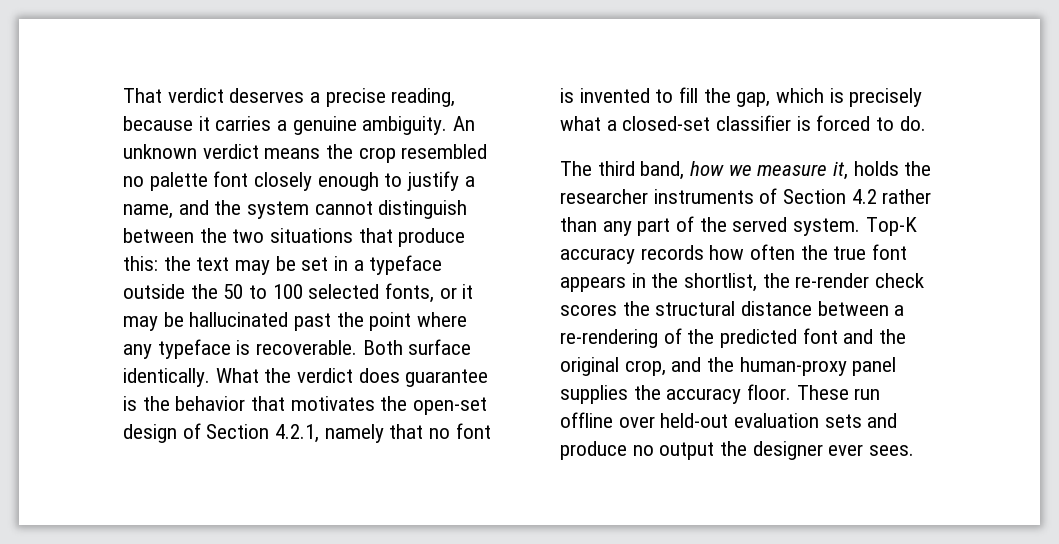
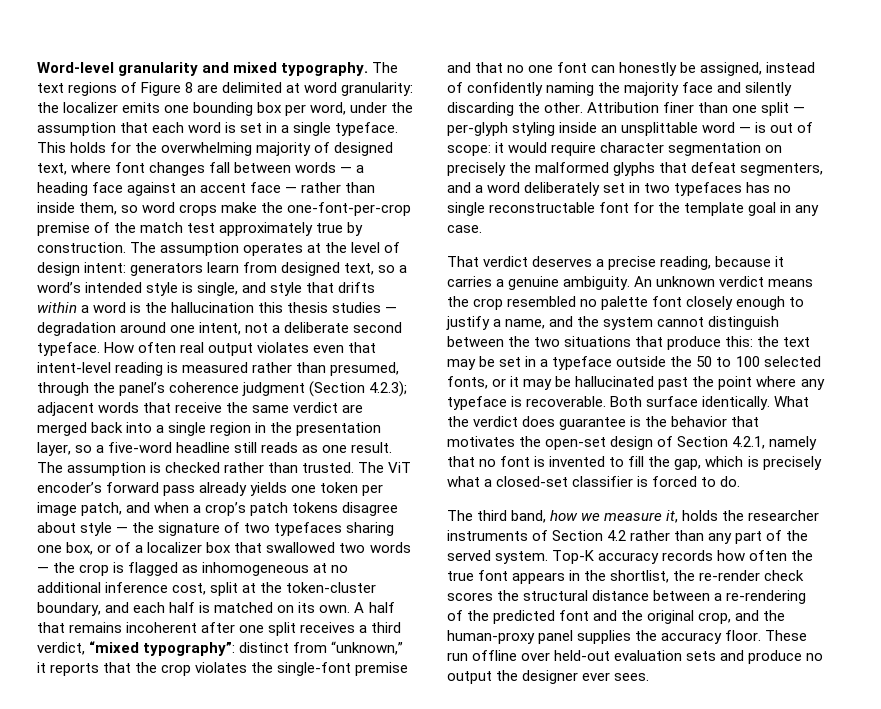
(123, 95) none -> [37,62,399,76] [37,82,414,96] [37,102,414,116] [37,122,399,136] [37,142,394,156] [37,162,365,176] [37,182,376,196] [37,202,412,216] [37,222,364,236] [37,242,401,256] [37,262,408,276] [37,282,376,296] [37,302,398,313] [37,322,403,336] [37,342,377,356] [37,362,400,376] [37,381,408,397] [37,402,364,416] [37,422,382,436] [37,442,393,456] [37,462,412,476] [37,482,384,496] [37,502,399,516] [37,522,395,536] [37,542,411,555] [37,562,349,576] [37,582,377,596] [37,602,395,616] [37,622,402,636] [37,641,404,656] [37,662,409,676] [447,62,816,76] [447,82,793,96] [447,102,806,116] [447,122,814,136] [447,142,783,156] [447,162,824,176] [447,182,792,196] [447,202,820,216] [447,225,482,233] Word-level granularity and mixed typography. The text regions of Figure 8 are delimited at word granularity: the localizer emits one bounding box per word, under the assumption that each word is set in a single typeface. This holds for the overwhelming majority of designed text, where font changes fall between words — a heading face against an accent face — rather than inside them, so word crops make the one-font-per-crop premise of the match test approximately true by construction. The assumption operates at the level of design intent: generators learn from designed text, so a word’s intended style is single, and style that drifts within a word is the hallucination this thesis studies — degradation around one intent, not a deliberate second typeface. How often real output violates even that intent-level reading is measured rather than presumed, through the panel’s coherence judgment (Section 4.2.3); adjacent words that receive the same verdict are merged back into a single region in the presentation layer, so a five-word headline still reads as one result. The assumption is checked rather than trusted. The ViT encoder’s forward pass already yields one token per image patch, and when a crop’s patch tokens disagree about style — the signature of two typefaces sharing one box, or of a localizer box that swallowed two words — the crop is flagged as inhomogeneous at no additional inference cost, split at the token-cluster boundary, and each half is matched on its own. A half that remains incoherent after one split receives a third verdict, “mixed typography”: distinct from “unknown,” it reports that the crop violates the single-font premise and that no one font can honestly be assigned, instead of confidently naming the majority face and silently discarding the other. Attribution finer than one split — per-glyph styling inside an unsplittable word — is out of scope: it would require character segmentation on precisely the malformed glyphs that defeat segmenters, and a word deliberately set in two typefaces has no single reconstructable font for the template goal in any case. //

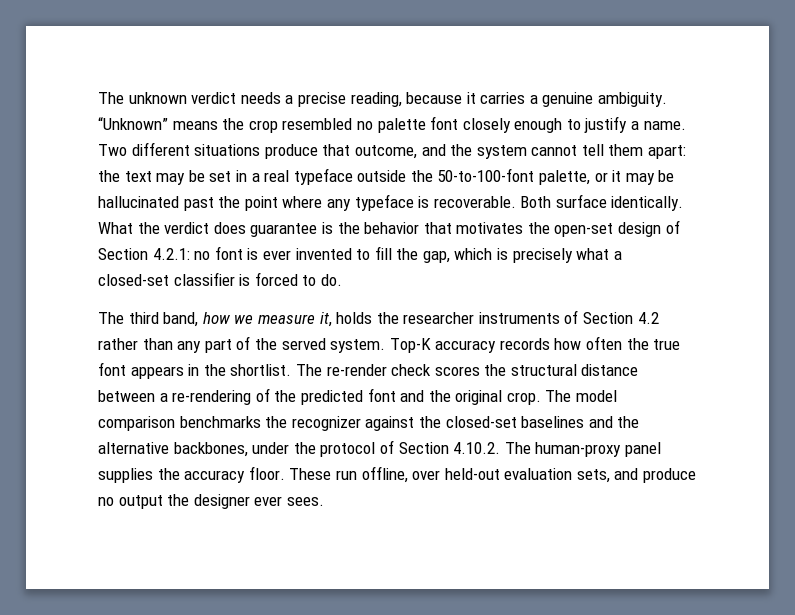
[37,62,399,76] [37,82,414,96] [37,102,414,116] [37,122,399,136] [37,142,394,156] [37,162,365,176] [37,182,376,196] [37,202,412,216] [37,222,364,236] [37,242,401,256] [37,262,408,276] [37,282,376,296] [37,302,398,313] [37,322,403,336] [37,342,377,356] [37,362,400,376] [37,381,408,397] [37,402,364,416] [37,422,382,436] [37,442,393,456] [37,462,412,476] [37,482,384,496] [37,502,399,516] [37,522,395,536] [37,542,411,555] [37,562,349,576] [37,582,377,596] [37,602,395,616] [37,622,402,636] [37,641,404,656] [37,662,409,676] [447,62,816,76] [447,82,793,96] [447,102,806,116] [447,122,814,136] [447,142,783,156] [447,162,824,176] [447,182,792,196] [447,202,820,216] [447,225,482,233] [447,256,593,267] Word-level granularity and mixed typography. The text regions of Figure 8 are delimited at word granularity: the localizer emits one bounding box per word, under the assumption that each word is set in a single typeface. This holds for the overwhelming majority of designed text, where font changes fall between words — a heading face against an accent face — rather than inside them, so word crops make the one-font-per-crop premise of the match test approximately true by construction. The assumption operates at the level of design intent: generators learn from designed text, so a word’s intended style is single, and style that drifts within a word is the hallucination this thesis studies — degradation around one intent, not a deliberate second typeface. How often real output violates even that intent-level reading is measured rather than presumed, through the panel’s coherence judgment (Section 4.2.3); adjacent words that receive the same verdict are merged back into a single region in the presentation layer, so a five-word headline still reads as one result. The assumption is checked rather than trusted. The ViT encoder’s forward pass already yields one token per image patch, and when a crop’s patch tokens disagree about style — the signature of two typefaces sharing one box, or of a localizer box that swallowed two words — the crop is flagged as inhomogeneous at no additional inference cost, split at the token-cluster boundary, and each half is matched on its own. A half that remains incoherent after one split receives a third verdict, “mixed typography”: distinct from “unknown,” it reports that the crop violates the single-font premise and that no one font can honestly be assigned, instead of confidently naming the majority face and silently discarding the other. Attribution finer than one split — per-glyph styling inside an unsplittable word — is out of scope: it would require character segmentation on precisely the malformed glyphs that defeat segmenters, and a word deliberately set in two typefaces has no single reconstructable font for the template goal in any case. // That verdict deserves -> [98,92,281,104] The unknown verdict needs
[634,276,765,287] An unknown verdict -> [98,117,168,130] “Unknown”
[505,316,780,330] [447,336,754,350] name, and the system cannot distinguish between the two situations that produce this: -> [643,121,686,130] [98,142,687,159] name. Two different situations produce that outcome, and the system cannot tell them apart:
(549, 363) none -> [264,170,290,182] real
[696,356,821,367] [447,376,488,389] 50 to 100 selected fonts, -> [437,168,591,185] 50-to-100-font palette,
[732,436,818,450] [447,456,475,467] 4.2.1, namely that -> [152,248,190,260] 4.2.1:
(546, 461) none -> [262,250,291,260] ever
[610,570,696,583] shortlist, the -> [230,364,322,376] shortlist. The
[698,610,786,624] crop, and the -> [506,390,618,405] [98,416,640,431] [98,440,531,457] crop. The model comparison benchmarks the recognizer against the closed-set baselines and the alternative backbones, under the protocol of Section 4.10.2. The
[472,650,518,661] offline -> [361,466,408,483] offline,
[686,651,717,661] sets -> [576,469,610,483] sets,

